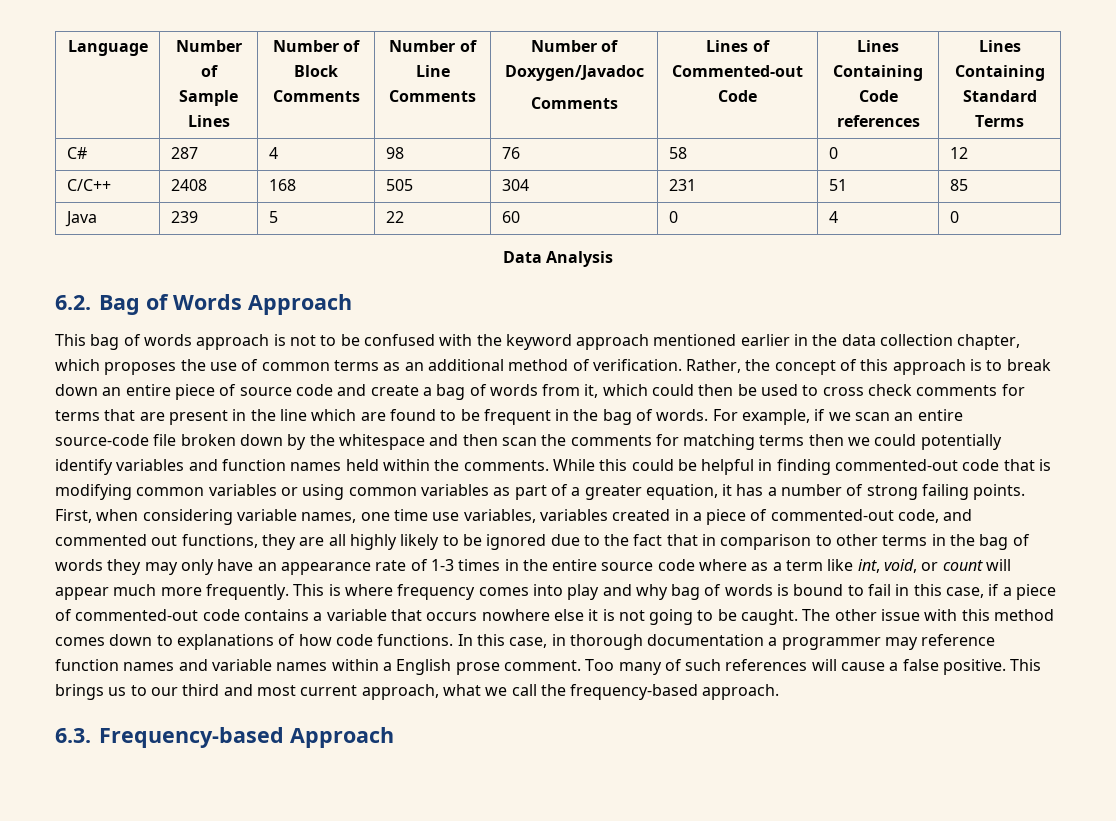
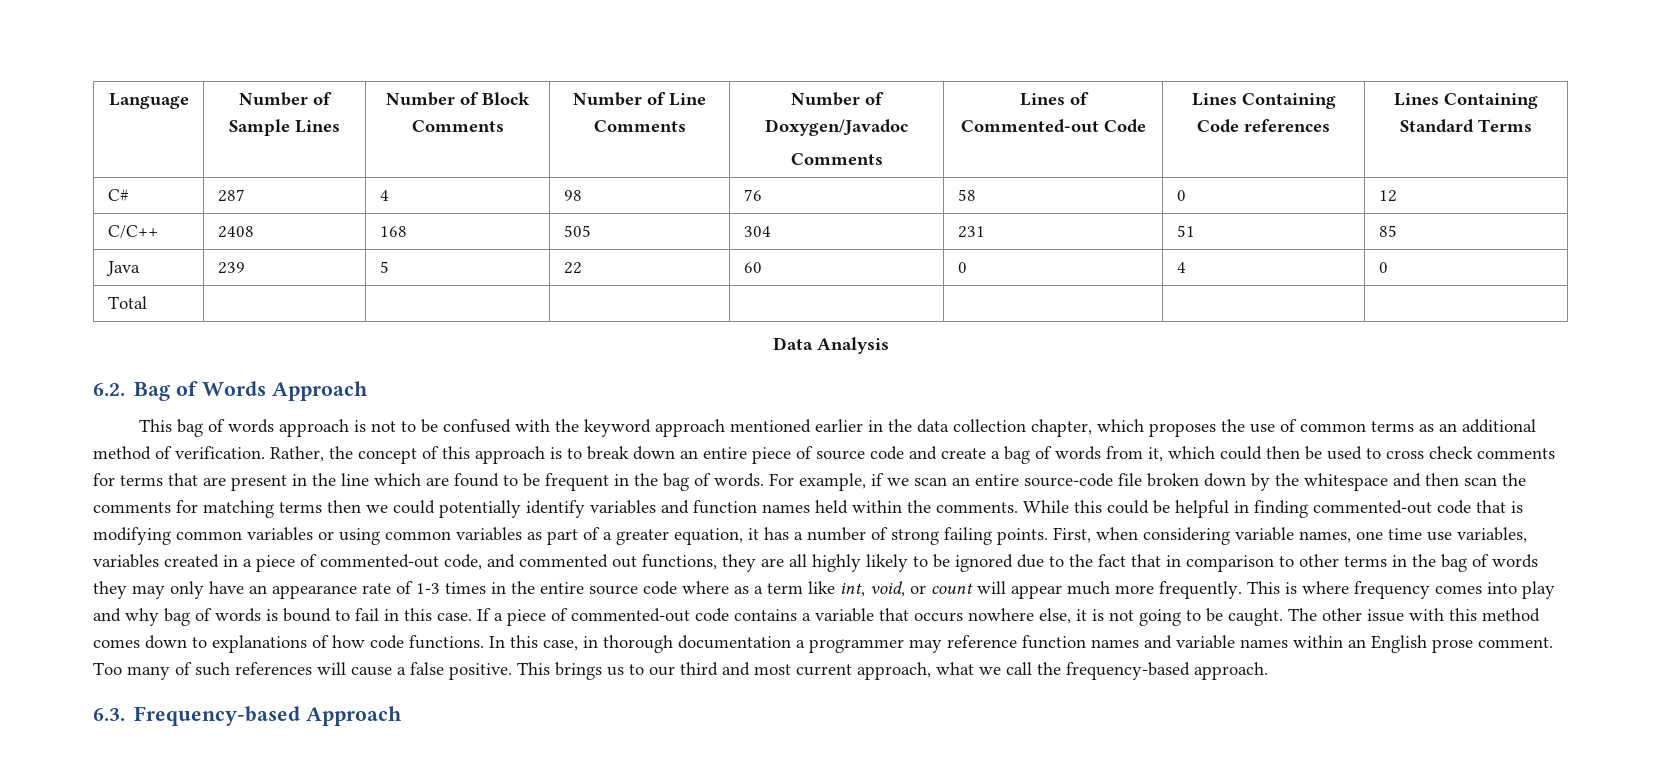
(959, 217) none -> [107,296,147,309] // Total | | | | | | |
[946,584,1000,598] case, if -> [437,608,491,621] case. If
[553,609,584,621] else -> [1039,608,1071,624] else,
[382,662,392,671] a -> [1348,639,1366,648] an

